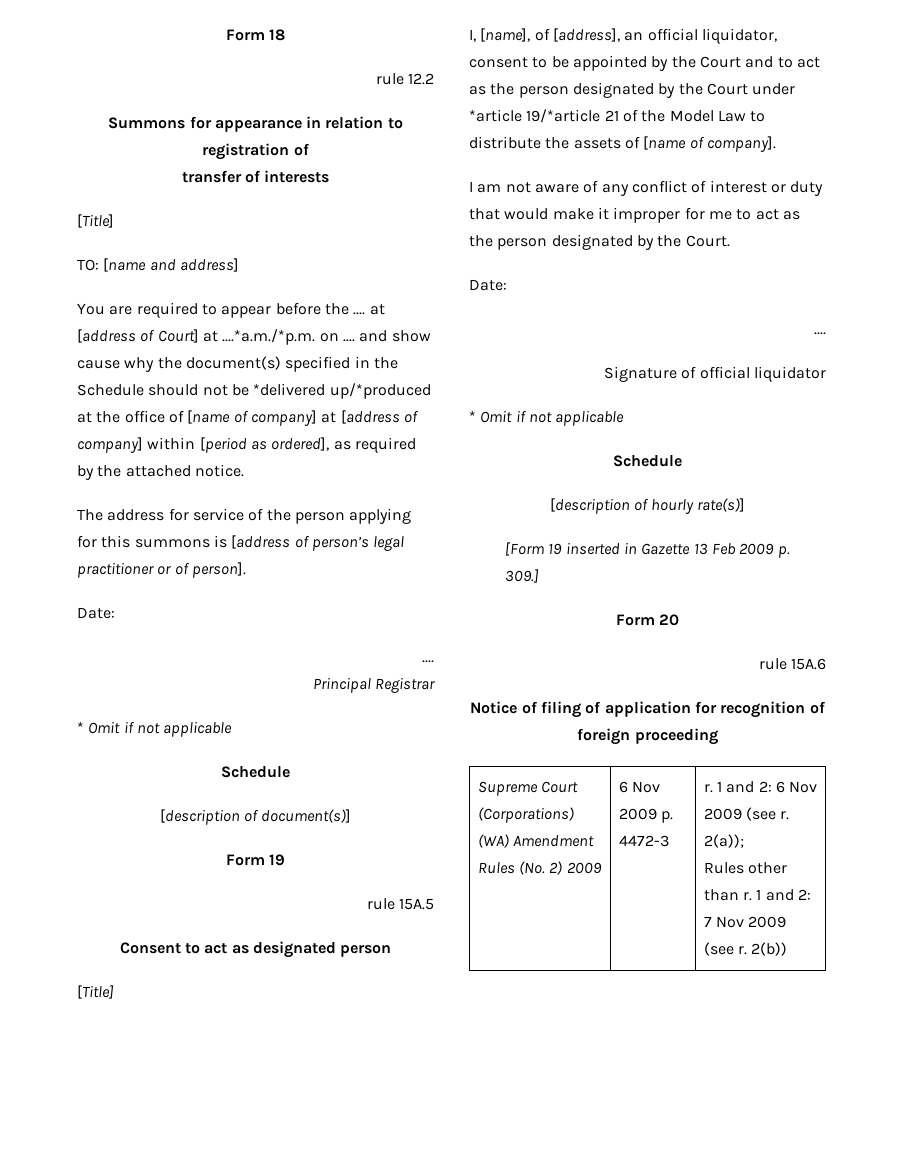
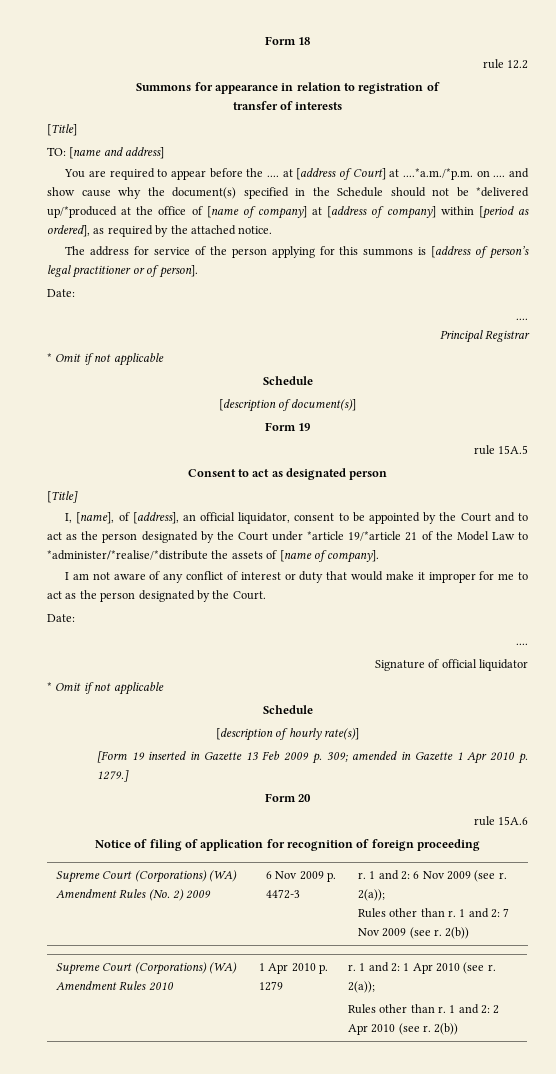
[469,136,541,149] distribute -> [47,550,208,560] *administer/*realise/*distribute
[505,569,540,583] 309.] -> [326,751,528,764] [96,770,129,782] 309; amended in Gazette 1 Apr 2010 p. 1279.]
(788, 949) none -> [55,962,237,975] [55,981,174,991] [258,963,328,974] [258,981,283,991] [347,962,496,974] [347,981,375,993] [347,1004,500,1014] [347,1023,459,1035] // Supreme Court (Corporations) (WA) Amendment Rules 2010 | 1 Apr 2010 p. 1279 | r. 1 and 2: 1 Apr 2010 (see r. 2(a)); // Rules other than r. 1 and 2: 2 Apr 2010 (see r. 2(b))

